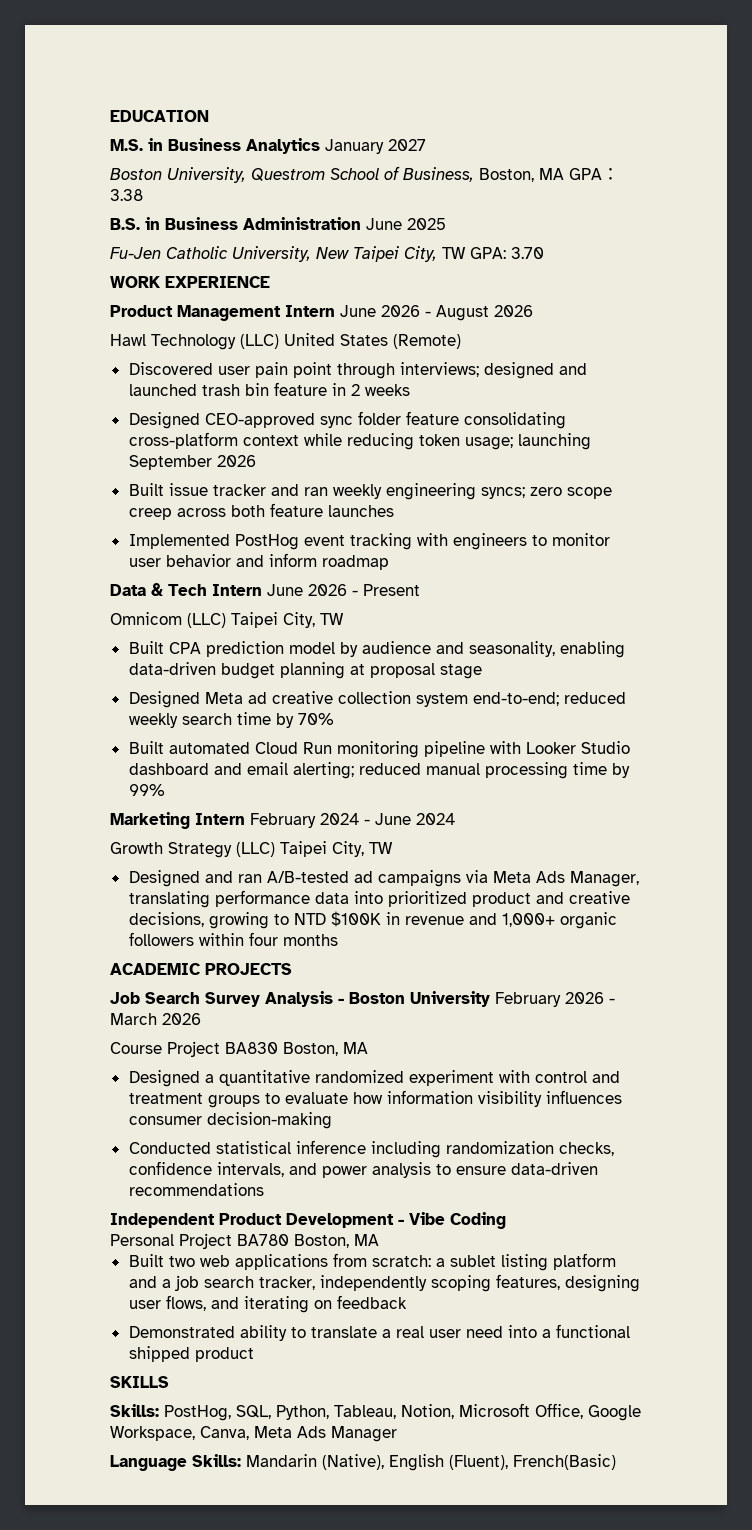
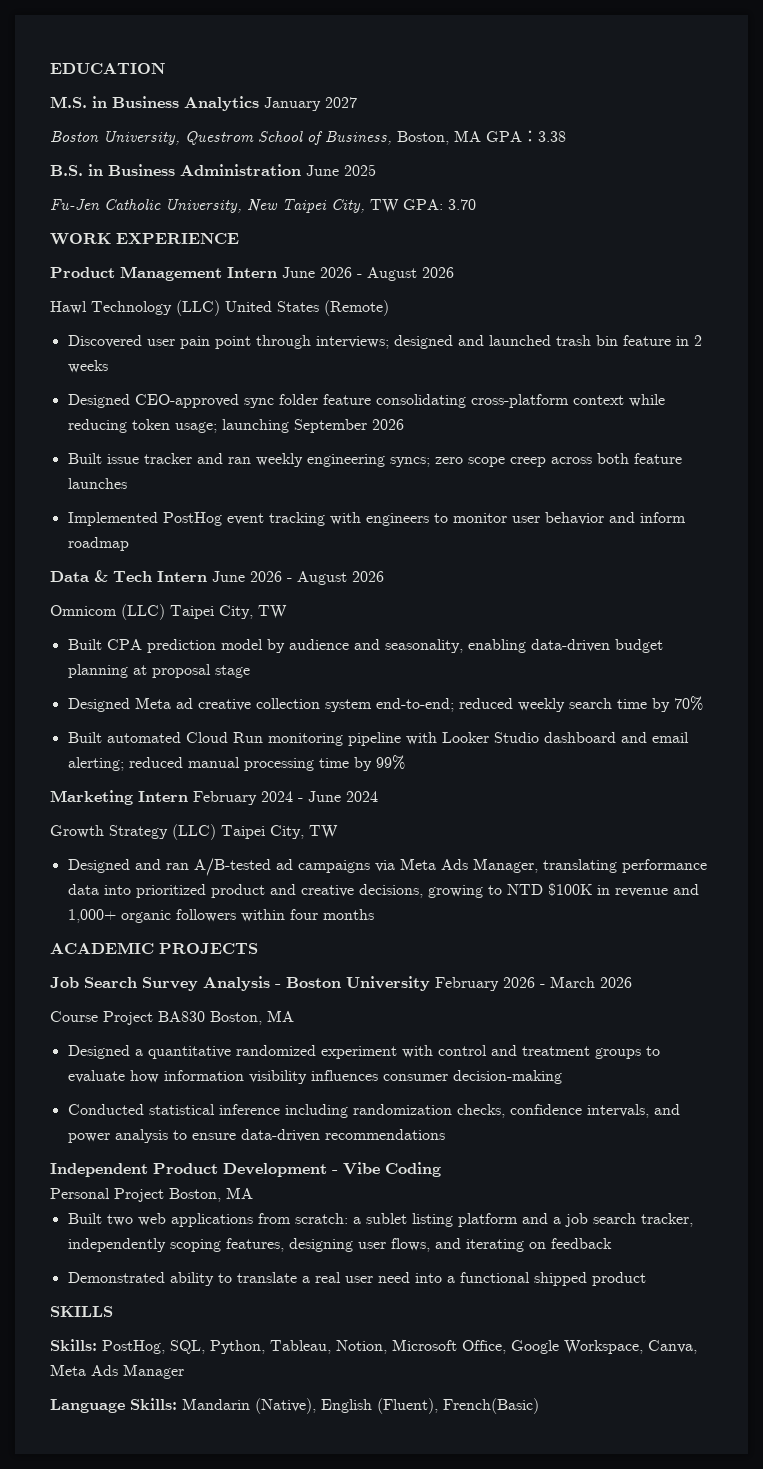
[363,584,420,596] Present -> [297,571,384,585] August 2026
[237,1234,289,1246] BA780 -> (164, 1195) none

